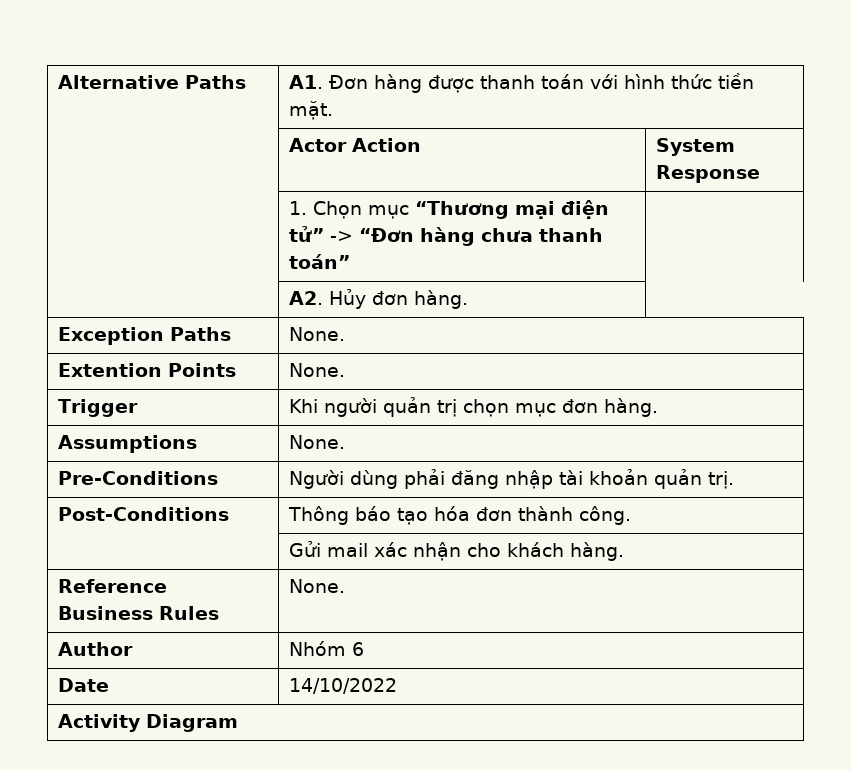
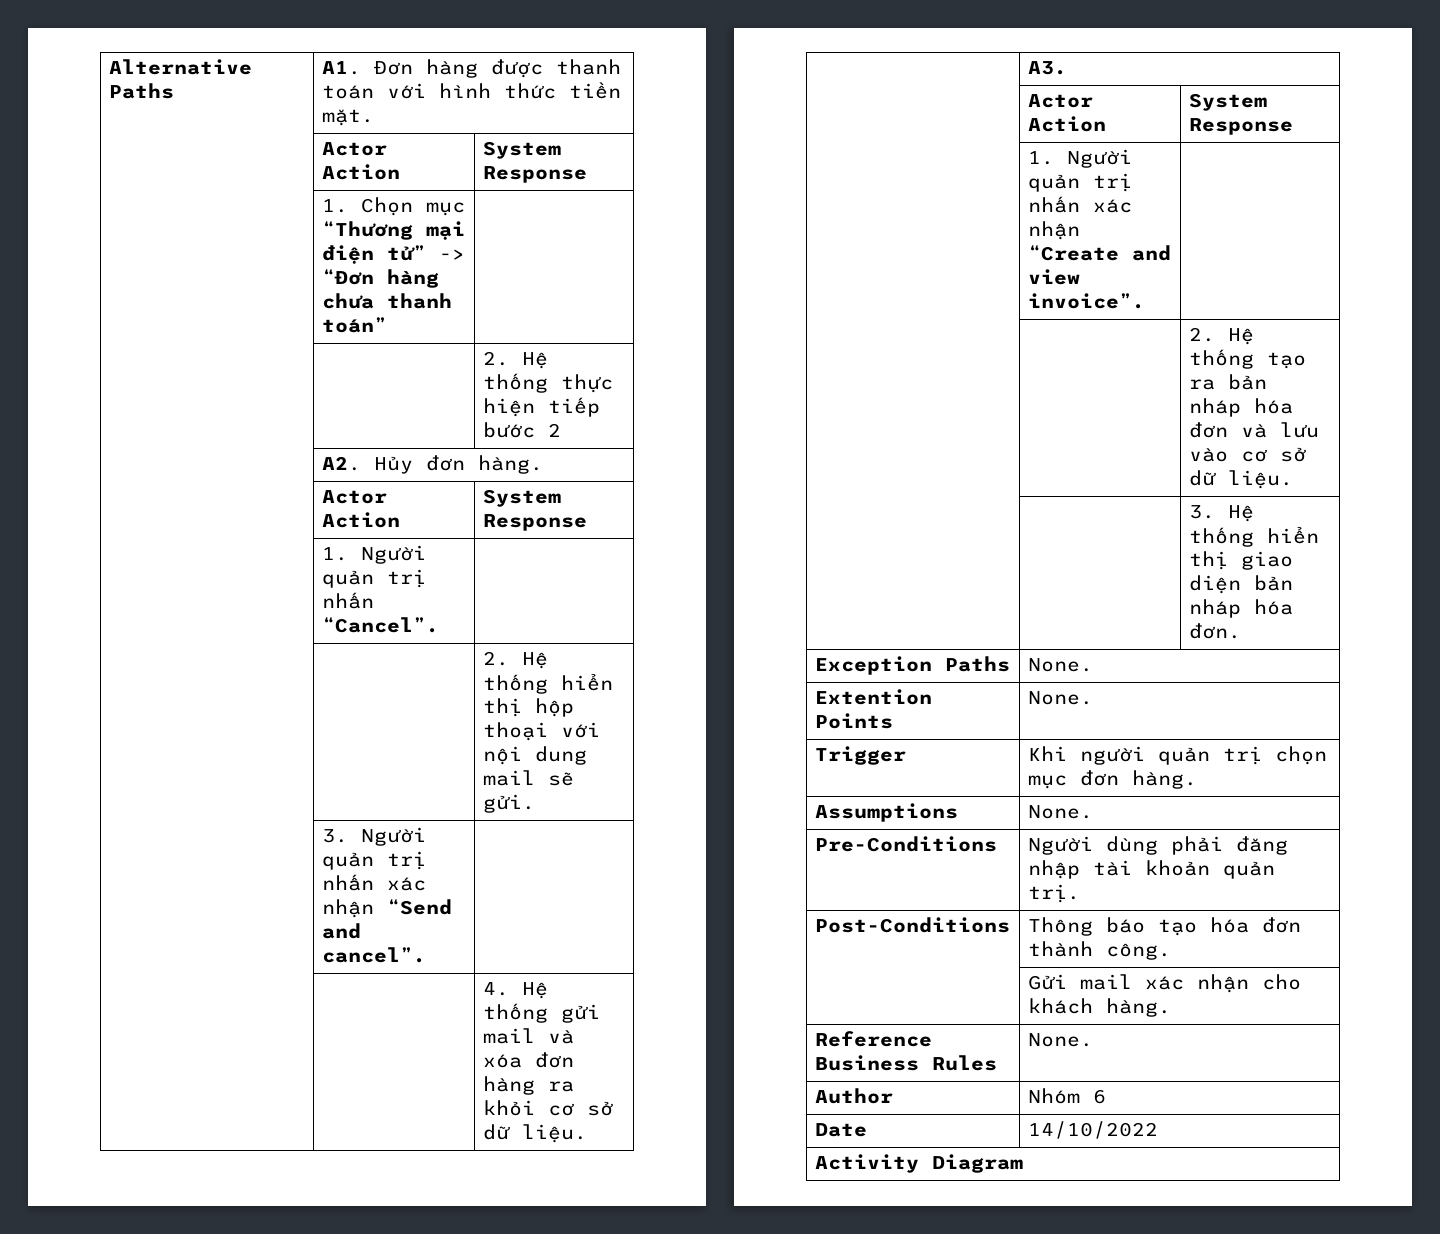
[289,289,469,309] A2. Hủy đơn hàng. -> [482,351,548,369] [482,373,613,393] [482,397,600,417] [482,422,561,438] [321,455,543,474] [321,490,387,504] [321,512,400,528] [482,489,561,507] [482,514,587,531] [321,545,426,564] [321,569,426,588] [321,592,374,609] [321,617,439,633] [482,651,548,669] [482,673,613,694] [482,698,574,717] [482,722,600,741] [482,746,587,765] [482,770,574,786] [482,794,535,813] [321,827,426,846] [321,851,426,870] [321,874,426,891] [321,899,452,918] [321,923,361,939] [321,947,426,963] [482,982,548,999] [482,1003,600,1023] [482,1028,574,1044] [482,1052,574,1068] [482,1076,574,1095] [482,1100,613,1116] [482,1124,587,1143] [1027,61,1067,75] [1027,94,1093,108] [1027,116,1106,132] [1188,93,1267,111] [1188,118,1293,135] [1027,149,1132,168] [1027,173,1132,192] [1027,196,1132,213] [1027,221,1080,240] [1027,245,1171,261] [1027,269,1080,285] [1027,293,1145,309] [1188,327,1254,345] [1188,349,1306,369] [1188,374,1267,390] [1188,398,1293,417] [1188,422,1319,438] [1188,447,1306,462] [1188,470,1293,489] [1188,505,1254,522] [1188,526,1319,547] [1188,551,1293,570] [1188,575,1293,594] [1188,599,1293,618] [1188,623,1241,639] | 2. Hệ thống thực hiện tiếp bước 2 // | A2. Hủy đơn hàng. // | Actor Action | System Response // | 1. Người quản trị nhấn “Cancel”. | // | | 2. Hệ thống hiển thị hộp thoại với nội dung mail sẽ gửi. // | 3. Người quản trị nhấn xác nhận “Send and cancel”. | // | | 4. Hệ thống gửi mail và xóa đơn hàng ra khỏi cơ sở dữ liệu. // | A3. // | Actor Action | System Response // | 1. Người quản trị nhấn xác nhận “Create and view invoice”. | // | | 2. Hệ thống tạo ra bản nháp hóa đơn và lưu vào cơ sở dữ liệu. // | | 3. Hệ thống hiển thị giao diện bản nháp hóa đơn.

